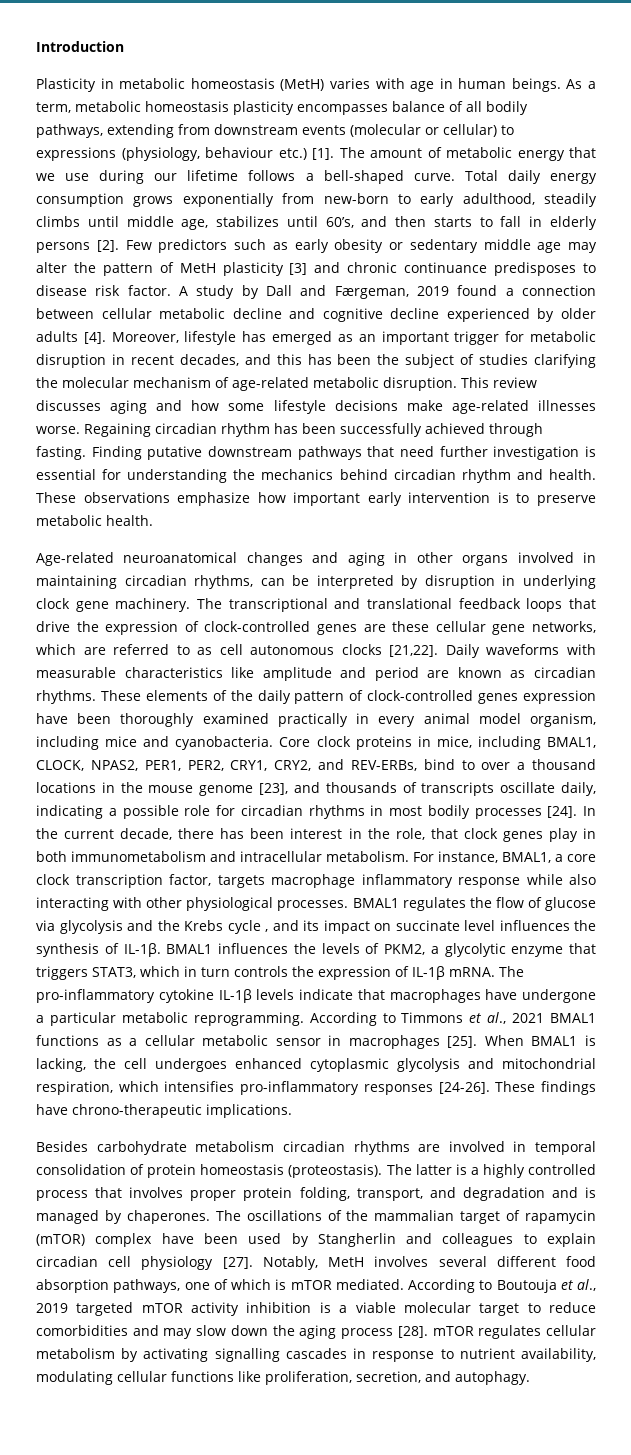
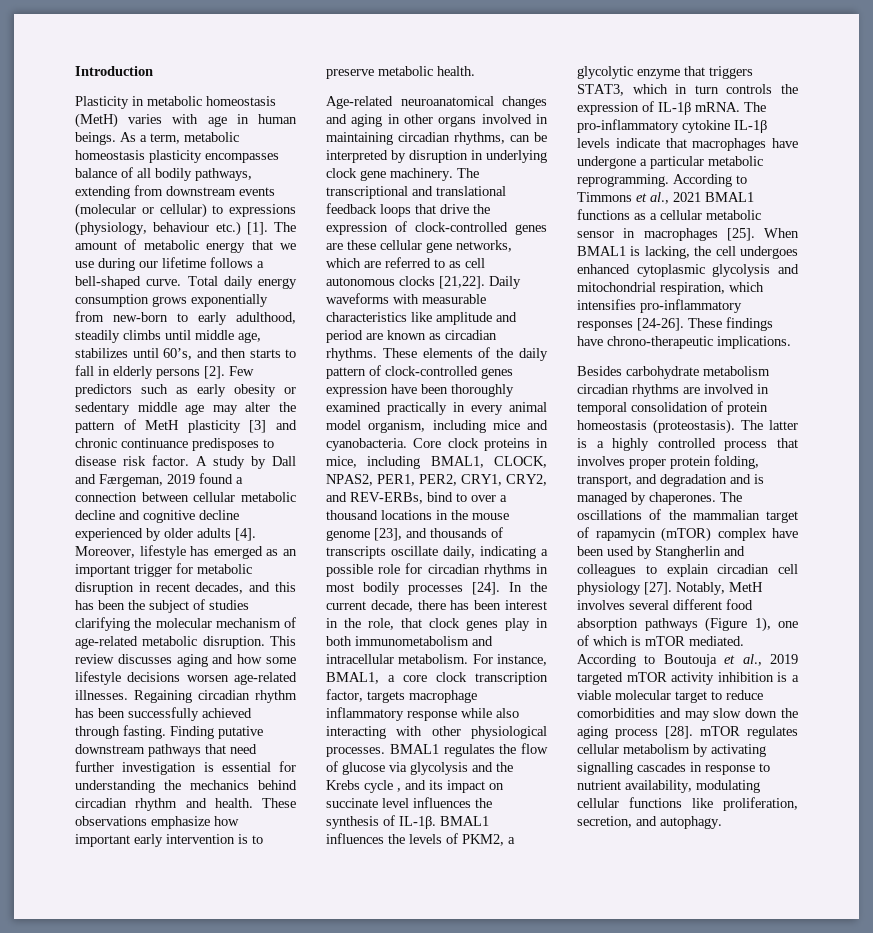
[406,400,596,414] [36,426,80,434] make age-related illnesses worse. -> [186,672,297,685] [75,690,128,700] worsen age-related illnesses.
[113,1279,181,1293] pathways, -> [644,617,771,632] pathways (Figure 1),

